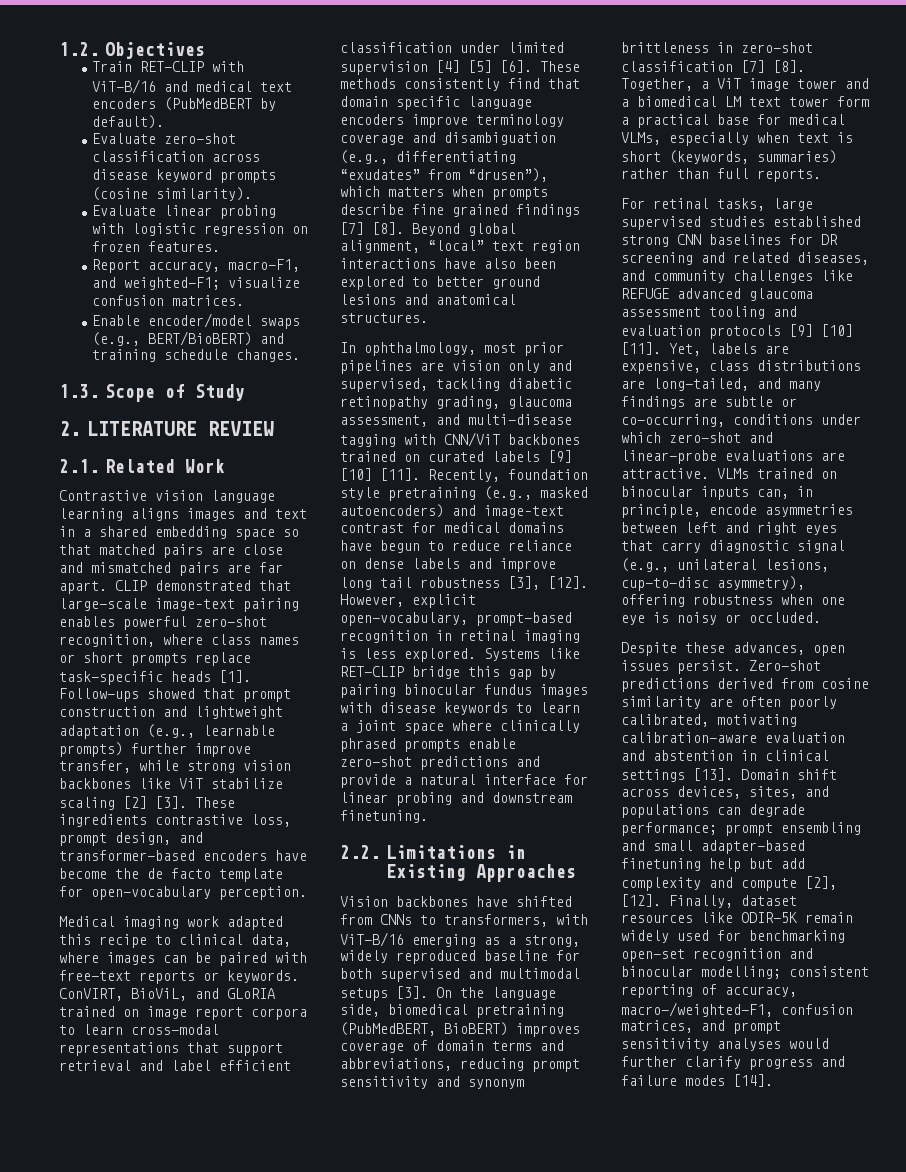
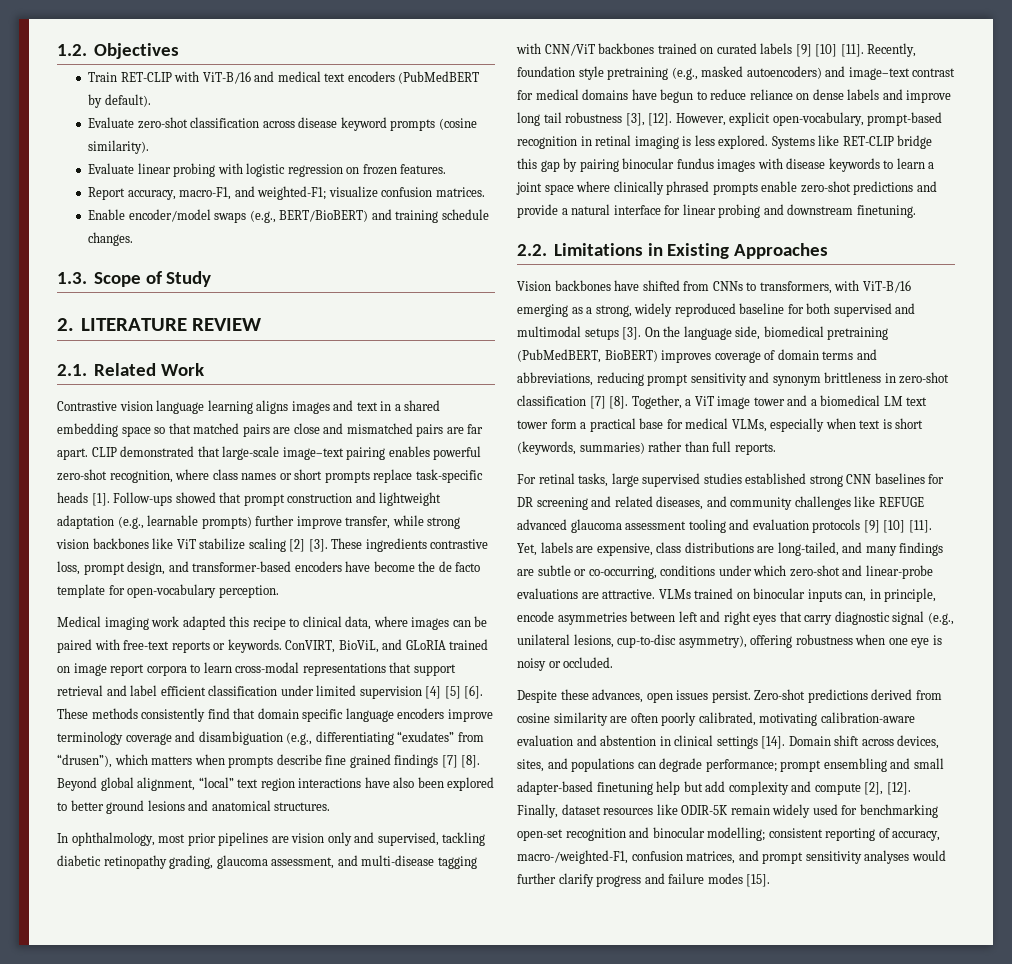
[693,768,733,781] [13]. -> [761,736,786,749] [14].
[733,1074,773,1087] [14]. -> [746,874,771,887] [15].

